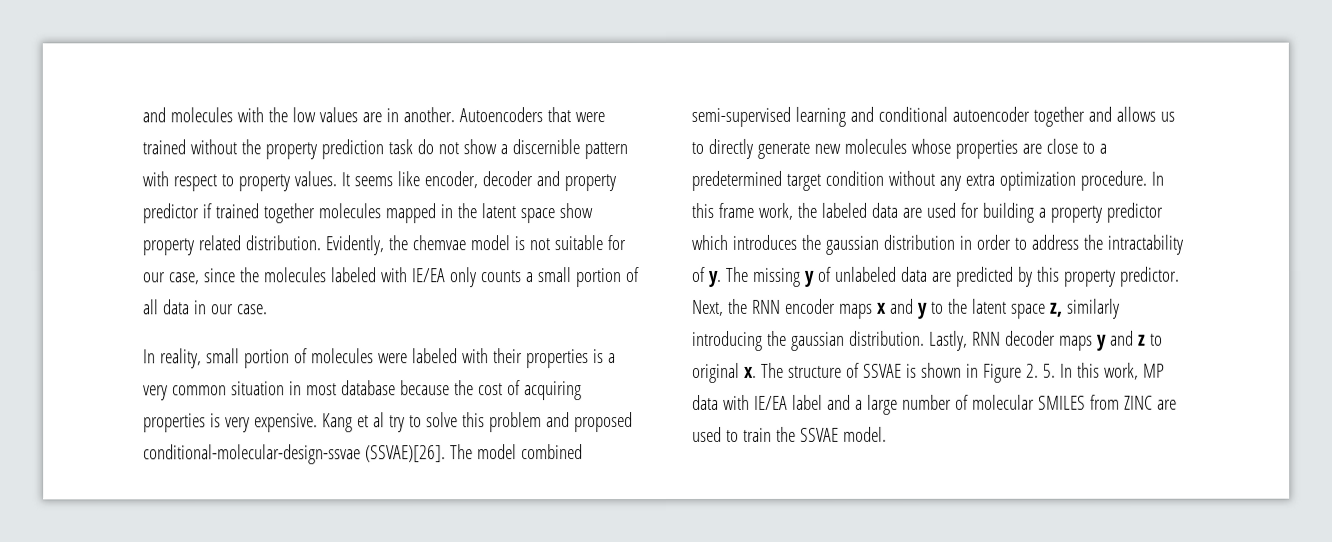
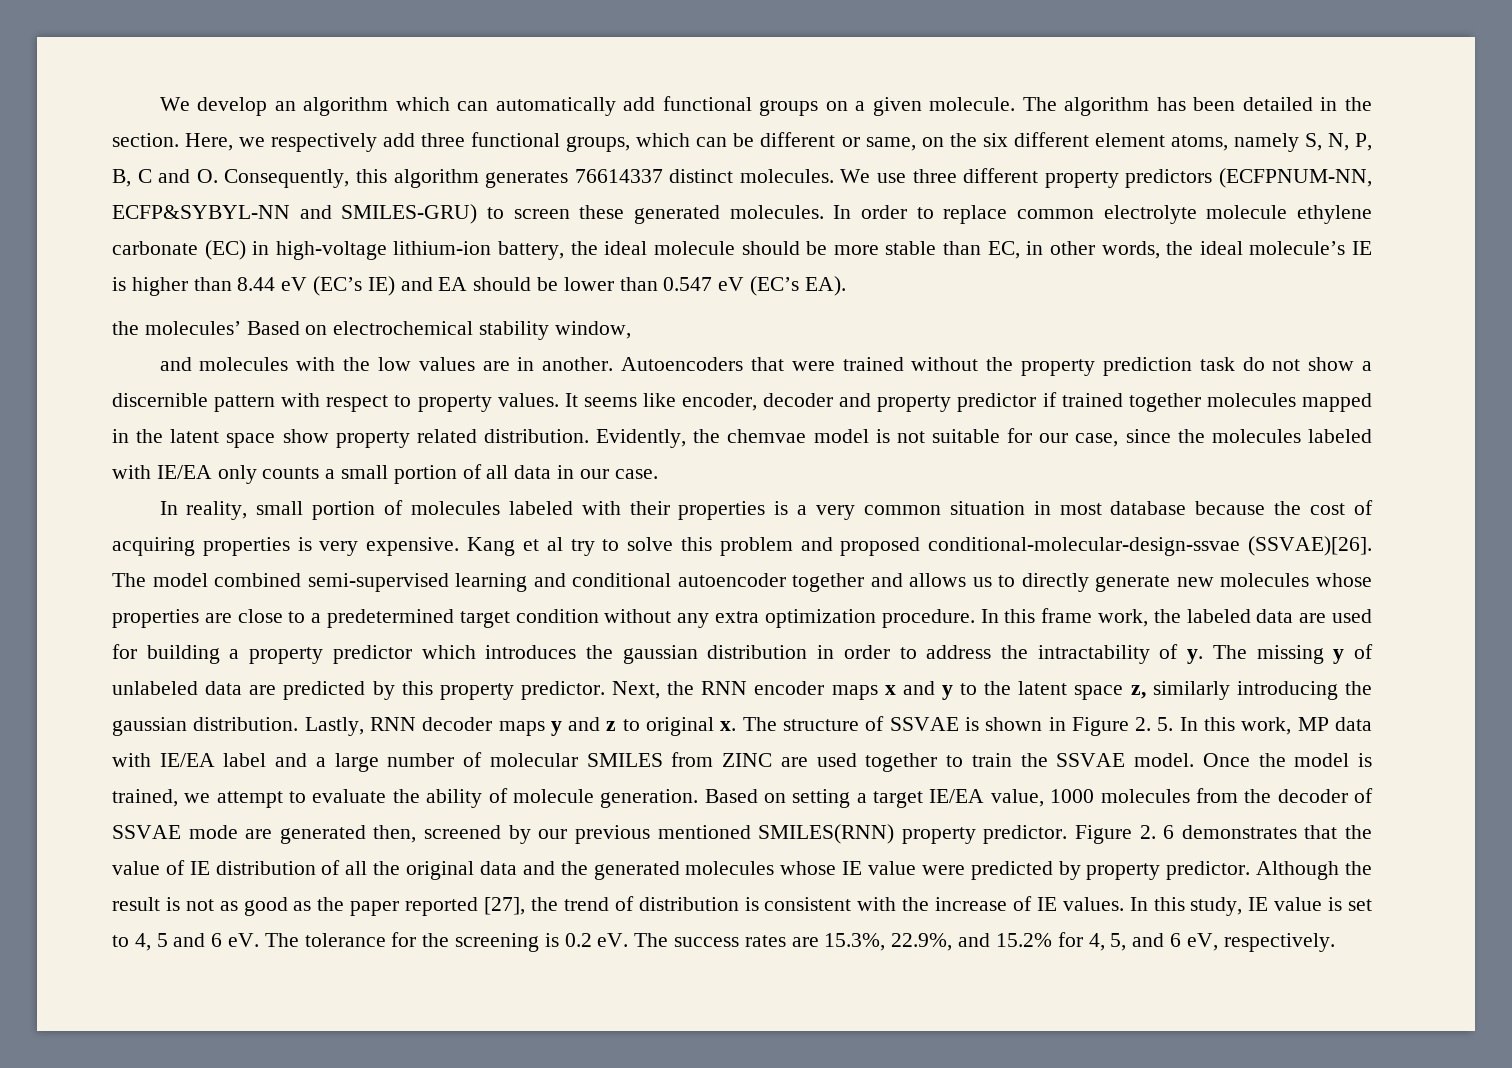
(142, 115) none -> [159,96,1372,116] [112,132,1372,152] [112,168,1372,188] [112,204,1372,224] [112,240,1373,260] [112,276,846,296] [112,321,631,340] We develop an algorithm which can automatically add functional groups on a given molecule. The algorithm has been detailed in the section. Here, we respectively add three functional groups, which can be different or same, on the six different element atoms, namely S, N, P, B, C and O. Consequently, this algorithm generates 76614337 distinct molecules. We use three different property predictors (ECFPNUM-NN, ECFP&SYBYL-NN and SMILES-GRU) to screen these generated molecules. In order to replace common electrolyte molecule ethylene carbonate (EC) in high-voltage lithium-ion battery, the ideal molecule should be more stable than EC, in other words, the ideal molecule’s IE is higher than 8.44 eV (EC’s IE) and EA should be lower than 0.547 eV (EC’s EA). // the molecules’ Based on electrochemical stability window, //
[377,353,408,364] were -> (500, 508) none
(722, 434) none -> [865,753,938,772] together
(887, 434) none -> [1202,753,1372,767] [112,788,1373,808] [112,824,1372,844] [112,860,1372,880] [112,896,1372,916] [112,932,1335,952] Once the model is trained, we attempt to evaluate the ability of molecule generation. Based on setting a target IE/EA value, 1000 molecules from the decoder of SSVAE mode are generated then, screened by our previous mentioned SMILES(RNN) property predictor. Figure 2. 6 demonstrates that the value of IE distribution of all the original data and the generated molecules whose IE value were predicted by property predictor. Although the result is not as good as the paper reported [27], the trend of distribution is consistent with the increase of IE values. In this study, IE value is set to 4, 5 and 6 eV. The tolerance for the screening is 0.2 eV. The success rates are 15.3%, 22.9%, and 15.2% for 4, 5, and 6 eV, respectively.

